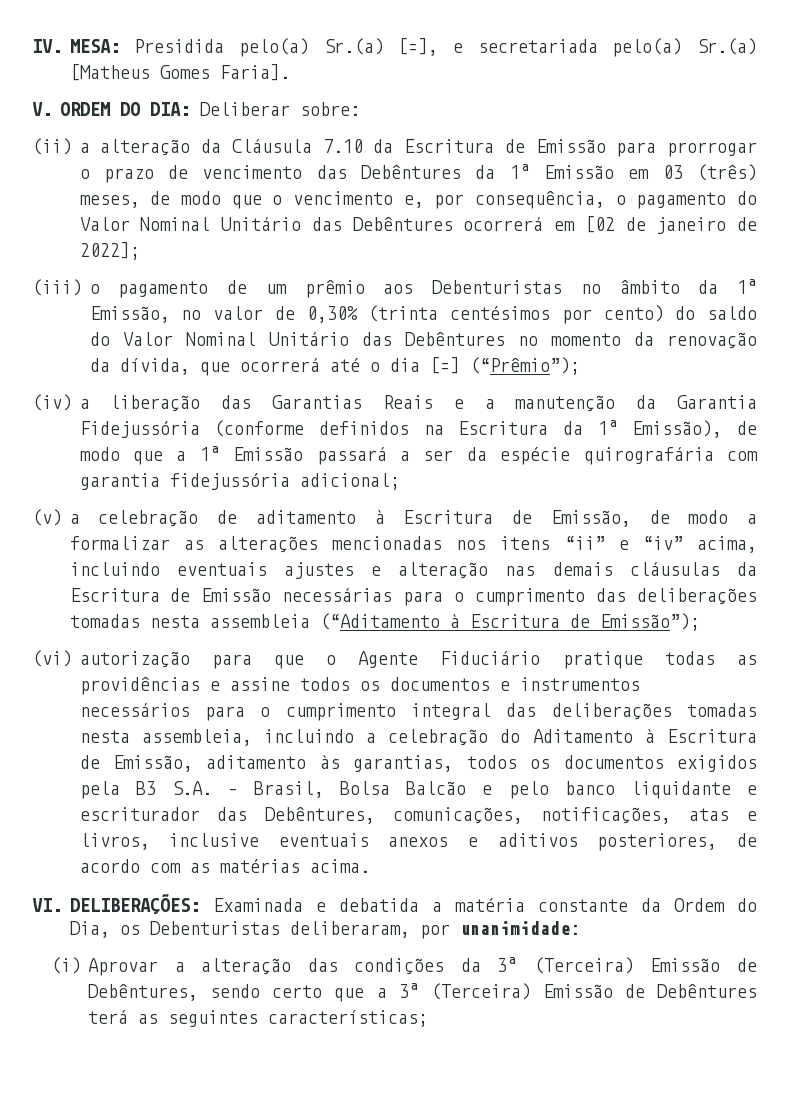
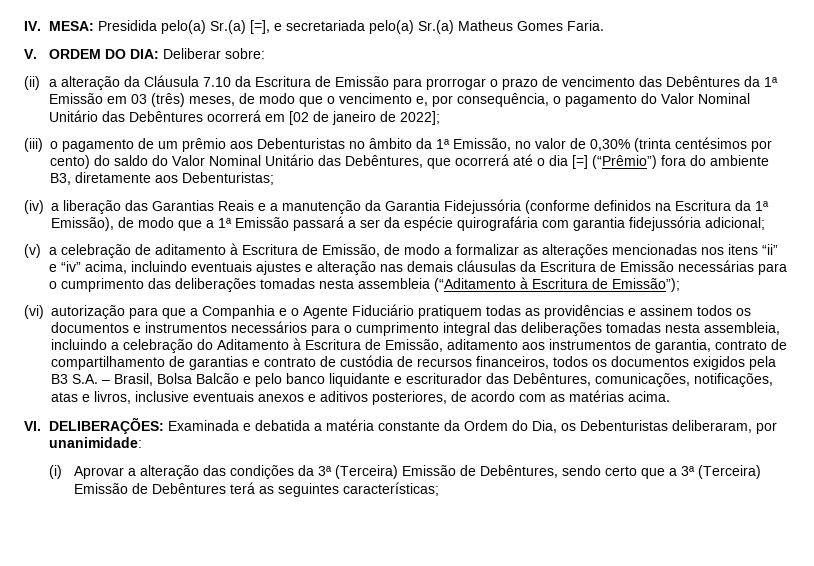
[69,64,290,81] [Matheus Gomes Faria]. -> [458,20,605,31] Matheus Gomes Faria.
[404,332,757,349] [89,358,190,375] Debêntures no momento da renovação da dívida, -> [345,155,423,168] Debêntures,
[469,357,580,375] (“Prêmio”); -> [592,155,769,169] [50,172,274,185] (“Prêmio”) fora do ambiente B3, diretamente aos Debenturistas;
(304, 662) none -> [190,305,287,319] a Companhia e
[562,651,643,669] pratique -> [418,305,482,319] pratiquem
[229,677,290,691] assine -> [640,305,693,316] assinem
[319,755,454,772] às garantias, -> [522,339,787,353] [51,355,549,370] aos instrumentos de garantia, contrato de compartilhamento de garantias e contrato de custódia de recursos financeiros,

